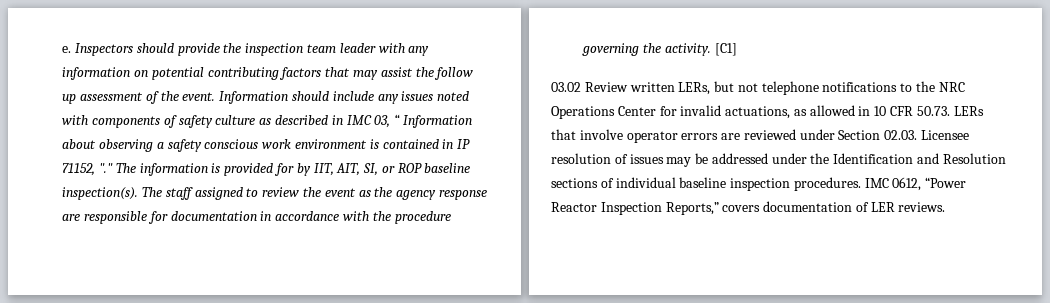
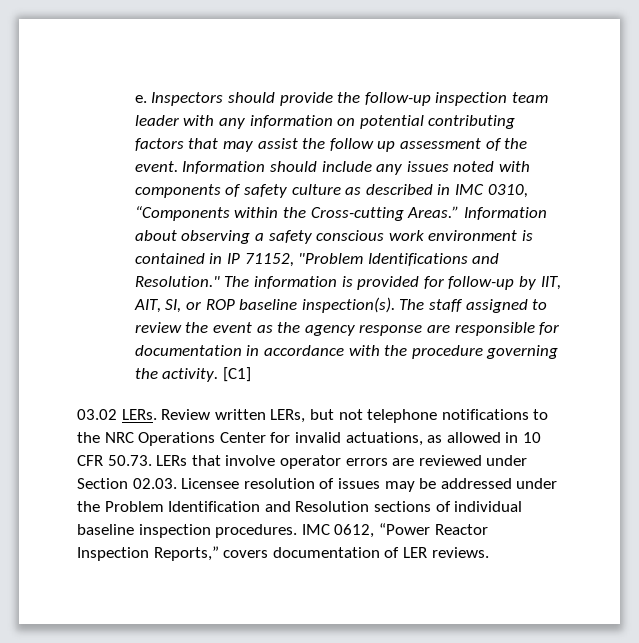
(242, 48) none -> [364,92,431,106] follow-up
[374,114,401,128] 03, “ -> [487,184,528,198] [134,206,460,221] 0310, “Components within the Cross-cutting Areas.”
[99,163,114,173] "." -> [298,253,500,266] [134,276,220,287] "Problem Identifications and Resolution."
(295, 169) none -> [448,276,515,290] follow-up
(581, 87) none -> [121,409,157,420] LERs.
(830, 158) none -> [104,501,164,512] Problem

